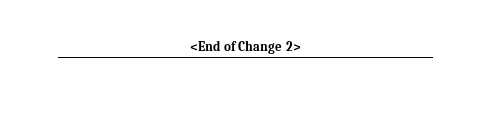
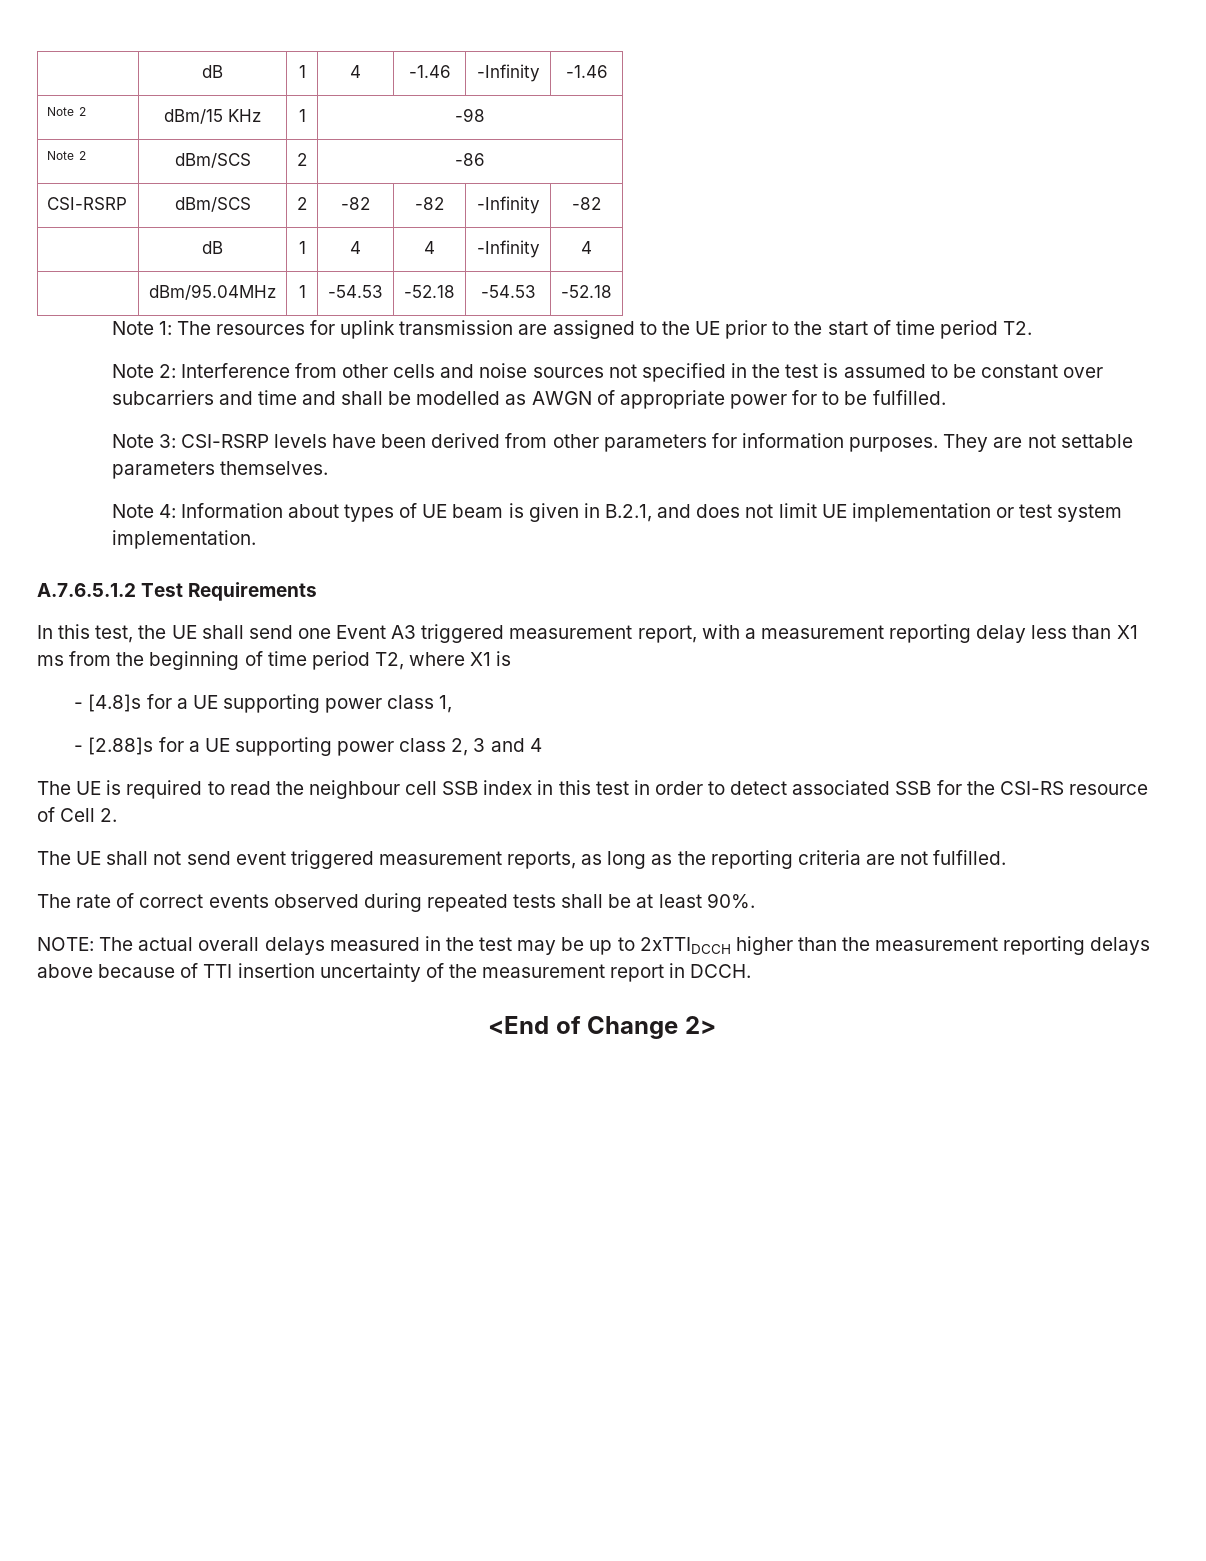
(190, 45) none -> [202,65,223,78] [298,65,306,78] [350,65,361,78] [408,65,451,78] [476,64,540,82] [565,65,608,78] [47,107,87,116] [164,109,261,124] [298,109,306,122] [455,108,485,122] [47,151,87,160] [174,153,251,168] [297,153,307,166] [455,153,485,166] [47,197,128,210] [174,197,251,212] [297,197,307,210] [341,197,370,210] [415,197,444,210] [476,196,540,214] [572,197,601,210] [202,241,223,254] [298,241,306,254] [350,241,361,254] [424,241,435,254] [476,240,540,258] [581,241,592,254] [149,284,276,300] [298,285,306,298] [328,285,383,298] [404,285,455,298] [480,285,536,298] [561,285,612,298] [111,320,1033,339] [111,363,1104,382] [111,390,946,409] [111,433,1133,452] [111,461,328,479] [111,503,1123,522] [111,530,256,549] [37,582,318,601] [37,624,1138,643] [37,651,512,670] [74,694,453,713] [74,737,542,756] [37,780,1148,799] [37,807,118,822] [37,850,1007,869] [37,893,755,912] [37,936,1151,955] [37,963,752,982] | dB | 1 | 4 | -1.46 | -Infinity | -1.46 // Note 2 | dBm/15 KHz | 1 | -98 // Note 2 | dBm/SCS | 2 | -86 // CSI-RSRP | dBm/SCS | 2 | -82 | -82 | -Infinity | -82 // | dB | 1 | 4 | 4 | -Infinity | 4 // | dBm/95.04MHz | 1 | -54.53 | -52.18 | -54.53 | -52.18 // Note 1: The resources for uplink transmission are assigned to the UE prior to the start of time period T2. // Note 2: Interference from other cells and noise sources not specified in the test is assumed to be constant over subcarriers and time and shall be modelled as AWGN of appropriate power for to be fulfilled. // Note 3: CSI-RSRP levels have been derived from other parameters for information purposes. They are not settable parameters themselves. // Note 4: Information about types of UE beam is given in B.2.1, and does not limit UE implementation or test system implementation. // A.7.6.5.1.2 Test Requirements // In this test, the UE shall send one Event A3 triggered measurement report, with a measurement reporting delay less than X1 ms from the beginning of time period T2, where X1 is // - [4.8]s for a UE supporting power class 1, // - [2.88]s for a UE supporting power class 2, 3 and 4 // The UE is required to read the neighbour cell SSB index in this test in order to detect associated SSB for the CSI-RS resource of Cell 2. // The UE shall not send event triggered measurement reports, as long as the reporting criteria are not fulfilled. // The rate of correct events observed during repeated tests shall be at least 90%. // NOTE: The actual overall delays measured in the test may be up to 2xTTIDCCH higher than the measurement reporting delays above because of TTI insertion uncertainty of the measurement report in DCCH. //

